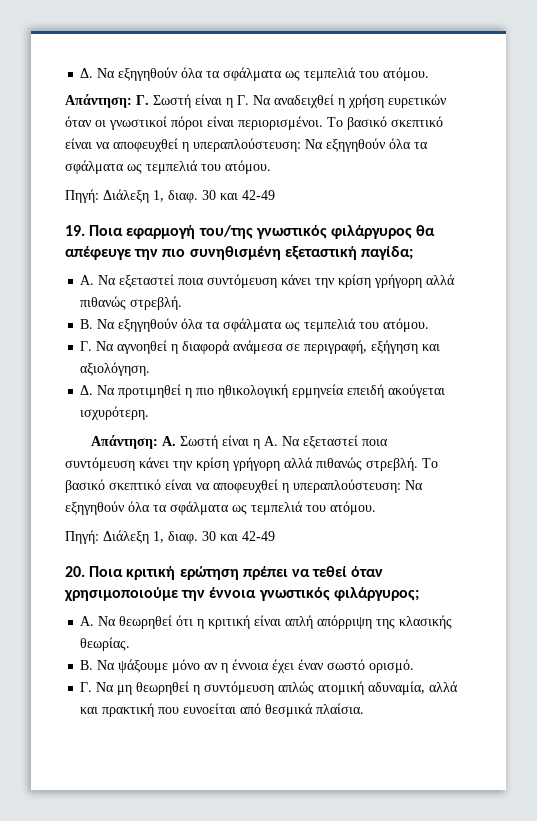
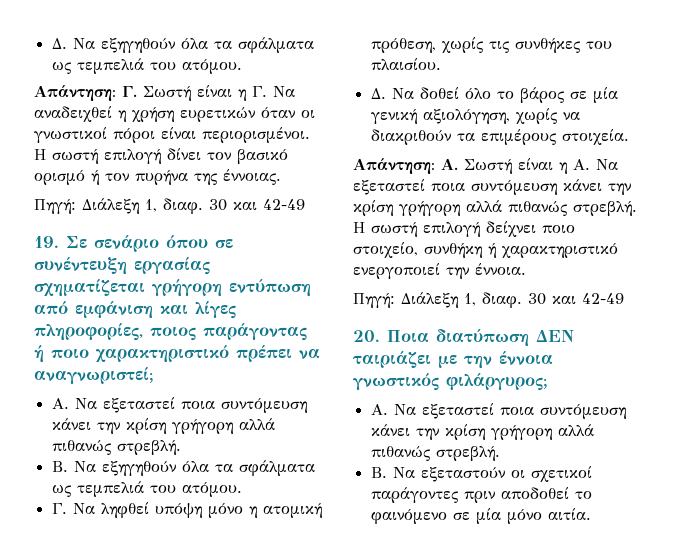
[327,116,443,130] [65,138,428,152] [65,160,271,174] Το βασικό σκεπτικό είναι να αποφευχθεί η υπεραπλούστευση: Να εξηγηθούν όλα τα σφάλματα ως τεμπελιά του ατόμου. -> [34,148,288,164] [34,169,281,185] Η σωστή επιλογή δίνει τον βασικό ορισμό ή τον πυρήνα της έννοιας.
[89,225,436,239] [65,246,413,260] Ποια εφαρμογή του/της γνωστικός φιλάργυρος θα απέφευγε την πιο συνηθισμένη εξεταστική παγίδα; -> [66,235,233,252] [34,257,210,275] [34,279,311,296] [34,301,236,319] [34,323,307,341] [34,345,320,362] [34,367,153,384] Σε σενάριο όπου σε συνέντευξη εργασίας σχηματίζεται γρήγορη εντύπωση από εμφάνιση και λίγες πληροφορίες, ποιος παράγοντας ή ποιο χαρακτηριστικό πρέπει να αναγνωριστεί;
[117,340,441,354] [80,362,151,376] [80,384,446,398] [80,406,150,420] αγνοηθεί η διαφορά ανάμεσα σε περιγραφή, εξήγηση και αξιολόγηση. // Δ. Να προτιμηθεί η πιο ηθικολογική ερμηνεία επειδή ακούγεται ισχυρότερη. -> [100,502,322,518] [370,37,612,53] [370,58,441,70] [370,87,618,103] [370,108,580,124] [370,129,629,145] ληφθεί υπόψη μόνο η ατομική πρόθεση, χωρίς τις συνθήκες του πλαισίου. // Δ. Να δοθεί όλο το βάρος σε μία γενική αξιολόγηση, χωρίς να διακριθούν τα επιμέρους στοιχεία.
[422,458,438,468] [65,479,423,493] [65,501,376,515] Το βασικό σκεπτικό είναι να αποφευχθεί η υπεραπλούστευση: Να εξηγηθούν όλα τα σφάλματα ως τεμπελιά του ατόμου. -> [353,221,575,237] [353,242,618,258] [353,263,526,279] Η σωστή επιλογή δείχνει ποιο στοιχείο, συνθήκη ή χαρακτηριστικό ενεργοποιεί την έννοια.
[126,566,384,580] [64,587,179,601] κριτική ερώτηση πρέπει να τεθεί όταν χρησιμοποιούμε -> [436,329,574,346] [353,351,457,368] διατύπωση ΔΕΝ ταιριάζει με
[119,615,453,629] [80,637,131,651] [80,659,415,673] [80,681,459,695] [80,703,365,717] θεωρηθεί ότι η κριτική είναι απλή απόρριψη της κλασικής θεωρίας. // Β. Να ψάξουμε μόνο αν η έννοια έχει έναν σωστό ορισμό. // Γ. Να μη θεωρηθεί η συντόμευση απλώς ατομική αδυναμία, αλλά και πρακτική που ευνοείται από θεσμικά πλαίσια. -> [421,403,626,419] [370,424,594,440] [370,446,500,461] [370,466,592,482] [370,487,592,503] [370,508,591,524] εξεταστεί ποια συντόμευση κάνει την κρίση γρήγορη αλλά πιθανώς στρεβλή. // Β. Να εξεταστούν οι σχετικοί παράγοντες πριν αποδοθεί το φαινόμενο σε μία μόνο αιτία.

